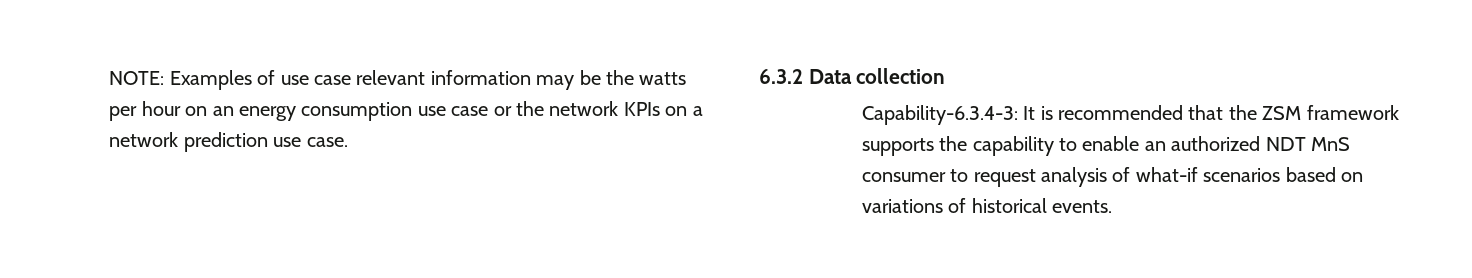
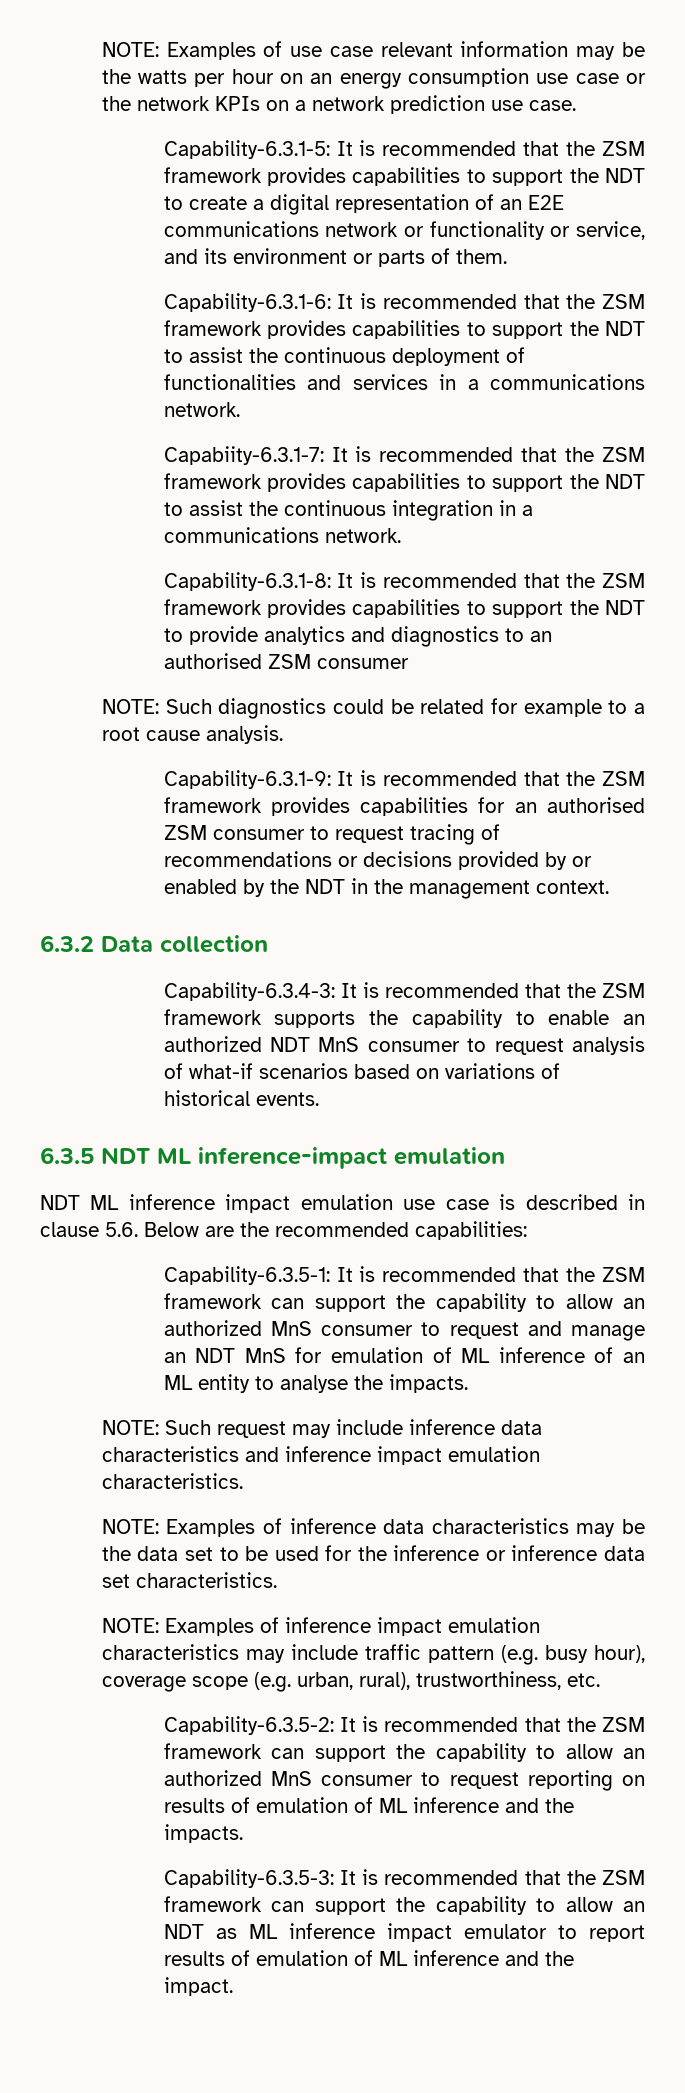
(348, 142) none -> [163,140,645,159] [163,167,645,186] [163,194,564,215] [163,221,645,240] [163,248,507,267] [163,293,645,312] [163,320,645,339] [163,347,525,366] [163,374,645,390] [163,402,240,417] [163,446,645,465] [163,473,645,492] [163,500,533,521] [163,527,401,543] [163,572,645,591] [163,599,645,618] [163,626,552,647] [163,653,409,669] [101,698,645,719] [101,725,283,744] [163,770,645,789] [163,797,645,816] [163,824,500,845] [163,851,592,870] [163,878,609,899] // Capability-6.3.1-5: It is recommended that the ZSM framework provides capabilities to support the NDT to create a digital representation of an E2E communications network or functionality or service, and its environment or parts of them. // Capability-6.3.1-6: It is recommended that the ZSM framework provides capabilities to support the NDT to assist the continuous deployment of functionalities and services in a communications network. // Capabiity-6.3.1-7: It is recommended that the ZSM framework provides capabilities to support the NDT to assist the continuous integration in a communications network. // Capability-6.3.1-8: It is recommended that the ZSM framework provides capabilities to support the NDT to provide analytics and diagnostics to an authorised ZSM consumer // NOTE: Such diagnostics could be related for example to a root cause analysis. // Capability-6.3.1-9: It is recommended that the ZSM framework provides capabilities for an authorised ZSM consumer to request tracing of recommendations or decisions provided by or enabled by the NDT in the management context.
(1112, 206) none -> [40,1147,505,1169] [40,1194,646,1213] [40,1221,527,1240] [163,1266,645,1285] [163,1293,645,1312] [163,1320,646,1341] [163,1347,646,1363] [163,1374,468,1393] [101,1419,542,1438] [101,1446,540,1465] [101,1473,243,1489] [101,1518,645,1537] [101,1545,645,1561] [101,1572,277,1588] [101,1617,540,1636] [101,1644,645,1665] [101,1671,600,1692] [163,1716,645,1735] [163,1743,645,1762] [163,1770,646,1791] [163,1797,574,1813] [163,1824,243,1843] [163,1869,645,1888] [163,1896,645,1915] [163,1923,645,1942] [163,1950,574,1966] [163,1977,233,1996] // 6.3.5 NDT ML inference-impact emulation // NDT ML inference impact emulation use case is described in clause 5.6. Below are the recommended capabilities: // Capability-6.3.5-1: It is recommended that the ZSM framework can support the capability to allow an authorized MnS consumer to request and manage an NDT MnS for emulation of ML inference of an ML entity to analyse the impacts. // NOTE: Such request may include inference data characteristics and inference impact emulation characteristics. // NOTE: Examples of inference data characteristics may be the data set to be used for the inference or inference data set characteristics. // NOTE: Examples of inference impact emulation characteristics may include traffic pattern (e.g. busy hour), coverage scope (e.g. urban, rural), trustworthiness, etc. // Capability-6.3.5-2: It is recommended that the ZSM framework can support the capability to allow an authorized MnS consumer to request reporting on results of emulation of ML inference and the impacts. // Capability-6.3.5-3: It is recommended that the ZSM framework can support the capability to allow an NDT as ML inference impact emulator to report results of emulation of ML inference and the impact.

